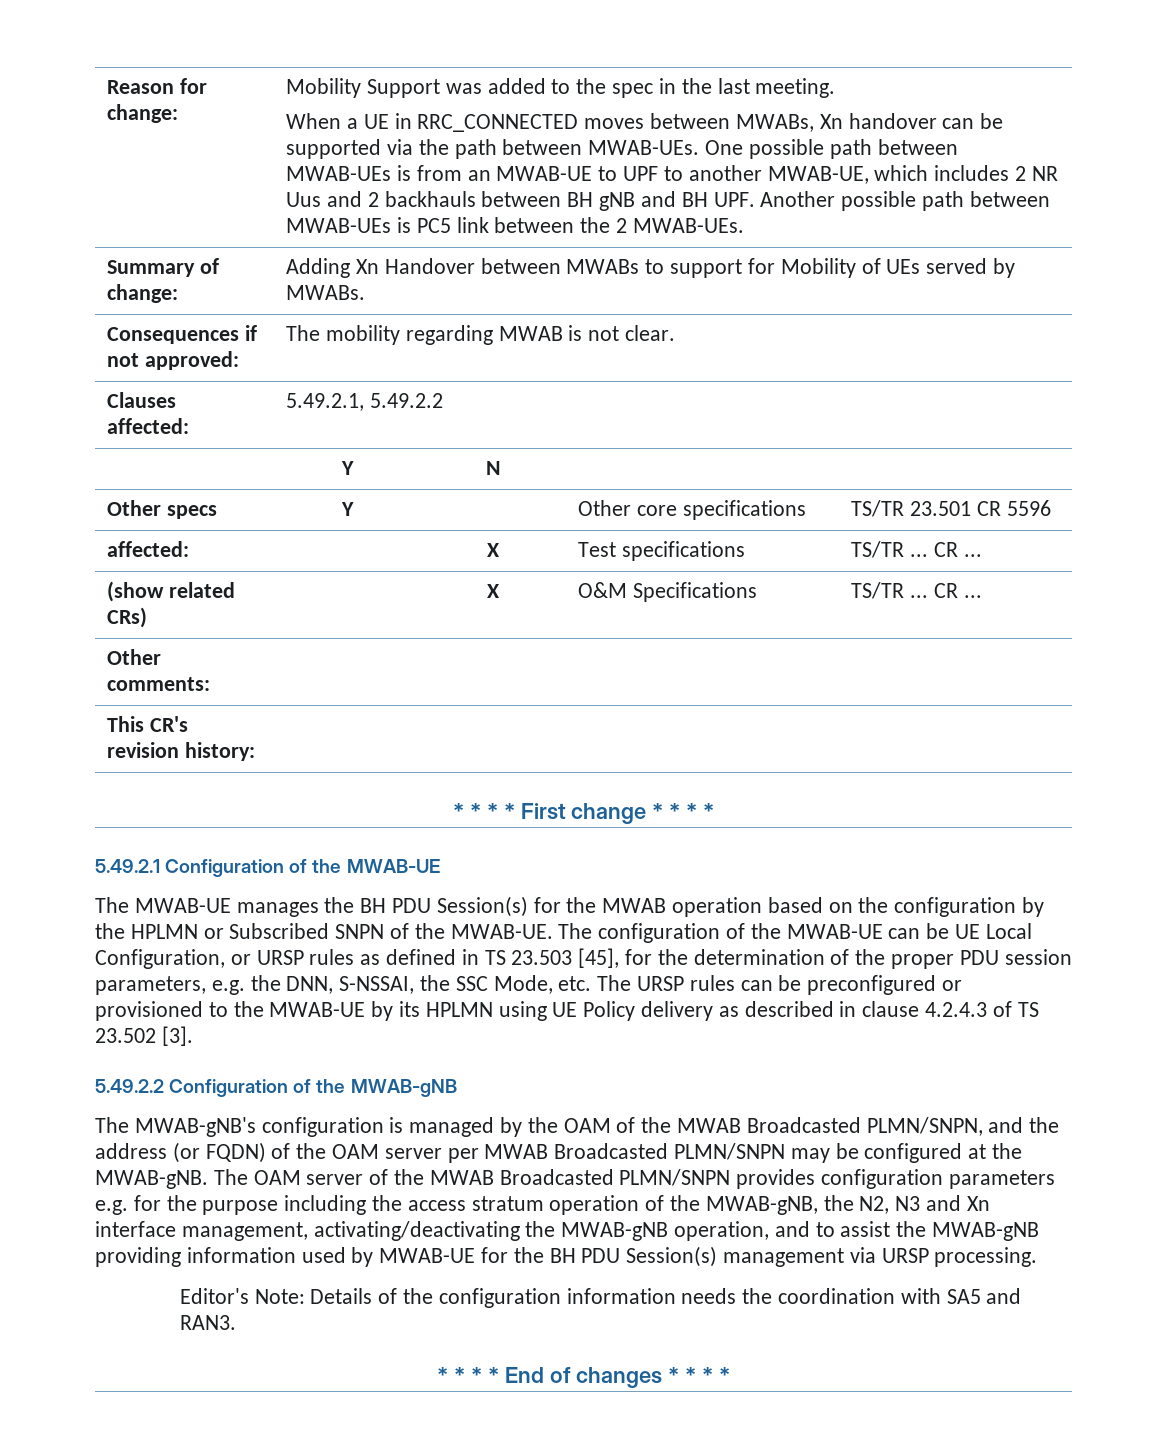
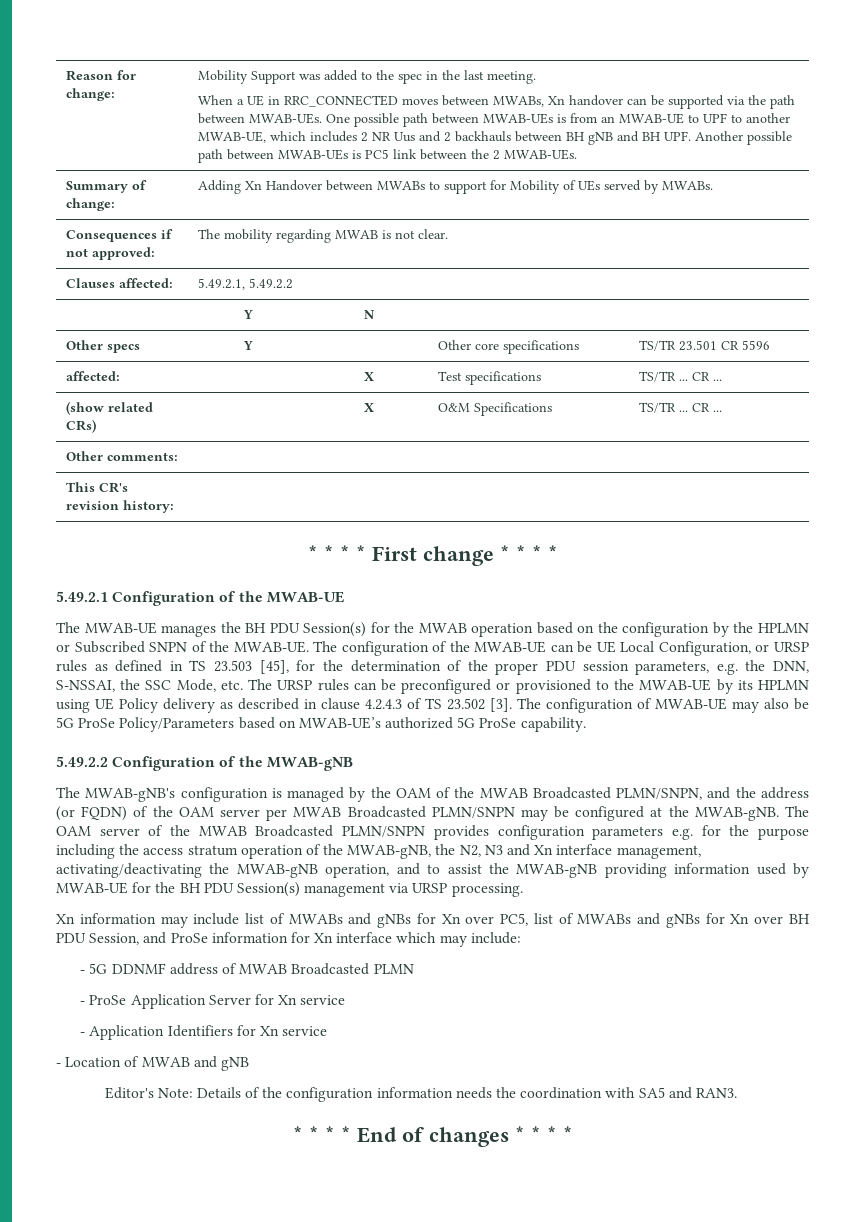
(193, 1036) none -> [517,698,809,713] [56,717,586,732] The configuration of MWAB-UE may also be 5G ProSe Policy/Parameters based on MWAB-UE’s authorized 5G ProSe capability.
(1038, 1257) none -> [56,913,811,928] [56,932,521,947] [80,963,414,975] [80,994,346,1009] [80,1025,328,1040] [56,1056,249,1071] // Xn information may include list of MWABs and gNBs for Xn over PC5, list of MWABs and gNBs for Xn over BH PDU Session, and ProSe information for Xn interface which may include: // - 5G DDNMF address of MWAB Broadcasted PLMN // - ProSe Application Server for Xn service // - Application Identifiers for Xn service // - Location of MWAB and gNB

